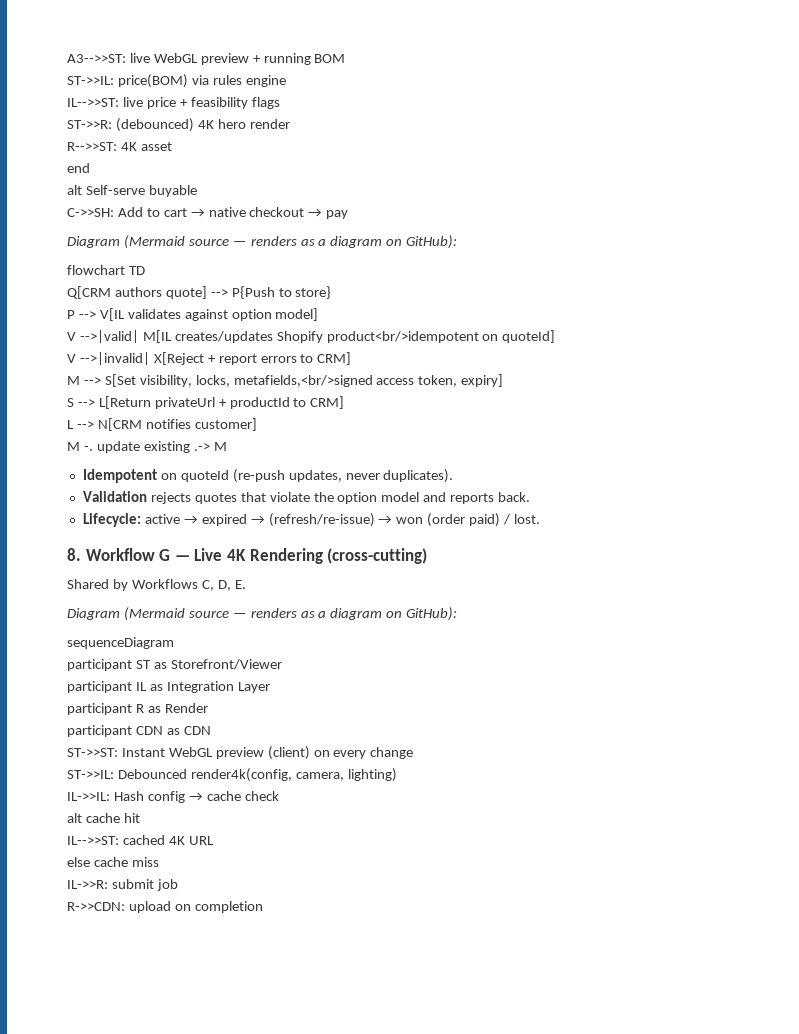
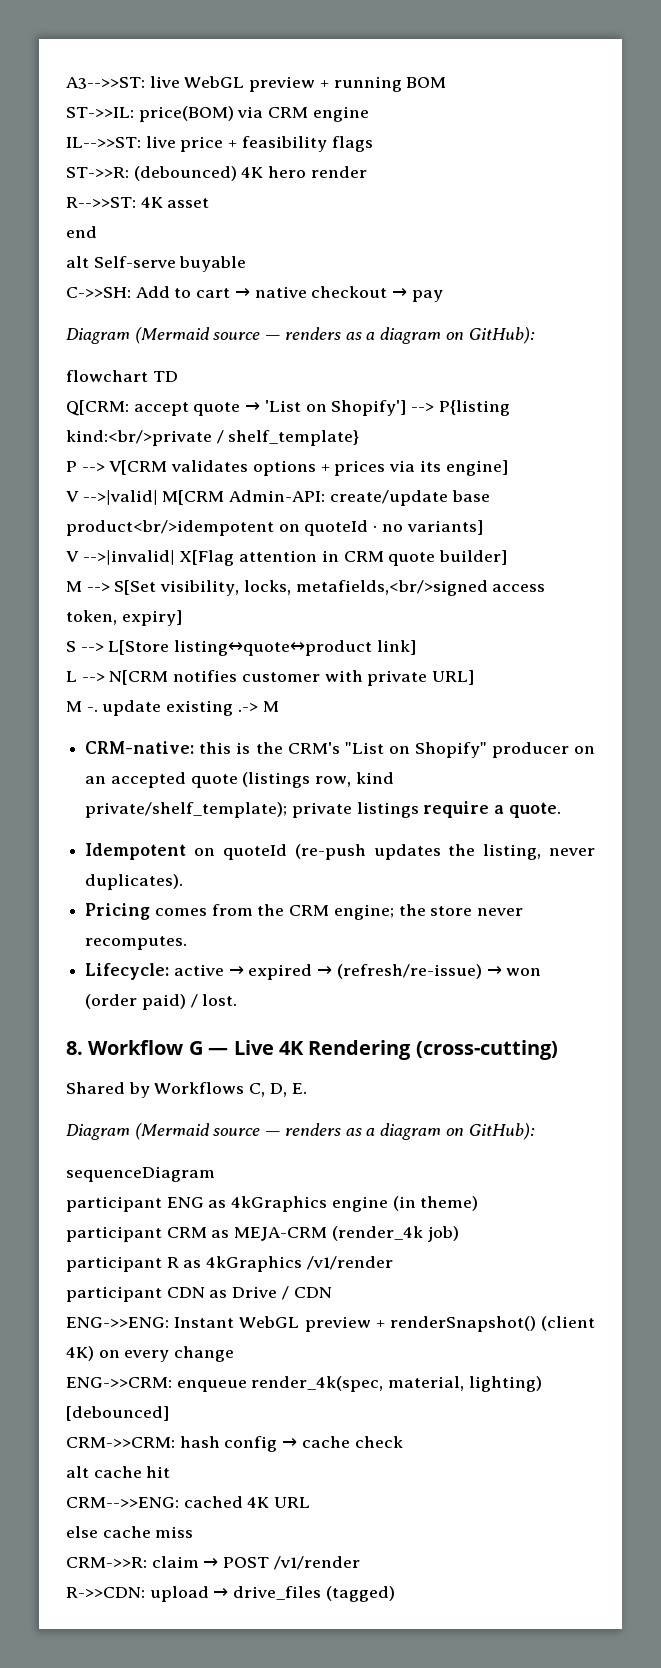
[212,75,242,85] rules -> [268,107,309,118] CRM
[67,286,332,299] [67,308,319,321] [67,330,556,343] [67,352,352,365] Q[CRM authors quote] --> P{Push to store} // P --> V[IL validates against option model] // V -->|valid| M[IL creates/updates Shopify product<br/>idempotent on quoteId] // V -->|invalid| X[Reject + report errors to CRM] -> [66,400,510,416] [66,430,360,446] [66,460,508,476] [66,490,490,506] [66,520,483,536] [66,550,508,566] Q[CRM: accept quote → 'List on Shopify'] --> P{listing kind:<br/>private / shelf_template} // P --> V[CRM validates options + prices via its engine] // V -->|valid| M[CRM Admin-API: create/update base product<br/>idempotent on quoteId · no variants] // V -->|invalid| X[Flag attention in CRM quote builder]
[98,396,345,409] L[Return privateUrl + productId to CRM] -> [108,640,416,656] L[Store listing↔quote↔product link]
[194,418,257,431] customer] -> [241,670,475,686] customer with private URL]
(227, 446) none -> [85,741,595,758] [85,772,394,788] [85,801,561,818] // CRM-native: this is the CRM's "List on Shopify" producer on an accepted quote (listings row, kind private/shelf_template); private listings require a quote.
[288,470,342,482] updates, -> [373,844,542,860] updates the listing,
[82,491,531,504] Validation rejects quotes that violate the option model and reports back. -> [85,903,524,920] [85,936,188,950] Pricing comes from the CRM engine; the store never recomputes.
[135,659,282,670] [67,681,270,693] ST as Storefront/Viewer // participant IL as Integration Layer -> [166,1196,479,1212] [66,1226,459,1242] ENG as 4kGraphics engine (in theme) // participant CRM as MEJA-CRM (render_4k job)
[164,703,208,713] Render -> [206,1256,393,1272] 4kGraphics /v1/render
(180, 731) none -> [232,1286,289,1300] Drive /
[67,748,118,757] ST->>ST: -> [66,1317,169,1328] ENG->>ENG:
[267,746,310,760] (client) -> [375,1316,595,1332] [66,1346,94,1361] + renderSnapshot() (client 4K)
[67,768,397,782] [67,791,144,801] ST->>IL: Debounced render4k(config, camera, lighting) // IL->>IL: Hash -> [66,1376,542,1392] [66,1406,169,1421] [66,1436,220,1448] ENG->>CRM: enqueue render_4k(spec, material, lighting) [debounced] // CRM->>CRM: hash
[67,836,119,845] IL-->>ST: -> [66,1497,179,1508] CRM-->>ENG:
[67,879,178,891] IL->>R: submit job -> [66,1556,360,1570] CRM->>R: claim → POST /v1/render
[174,901,263,913] on completion -> [213,1586,395,1602] → drive_files (tagged)

